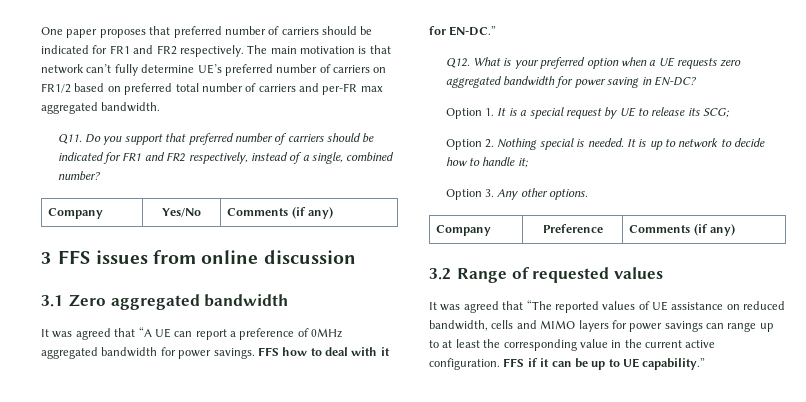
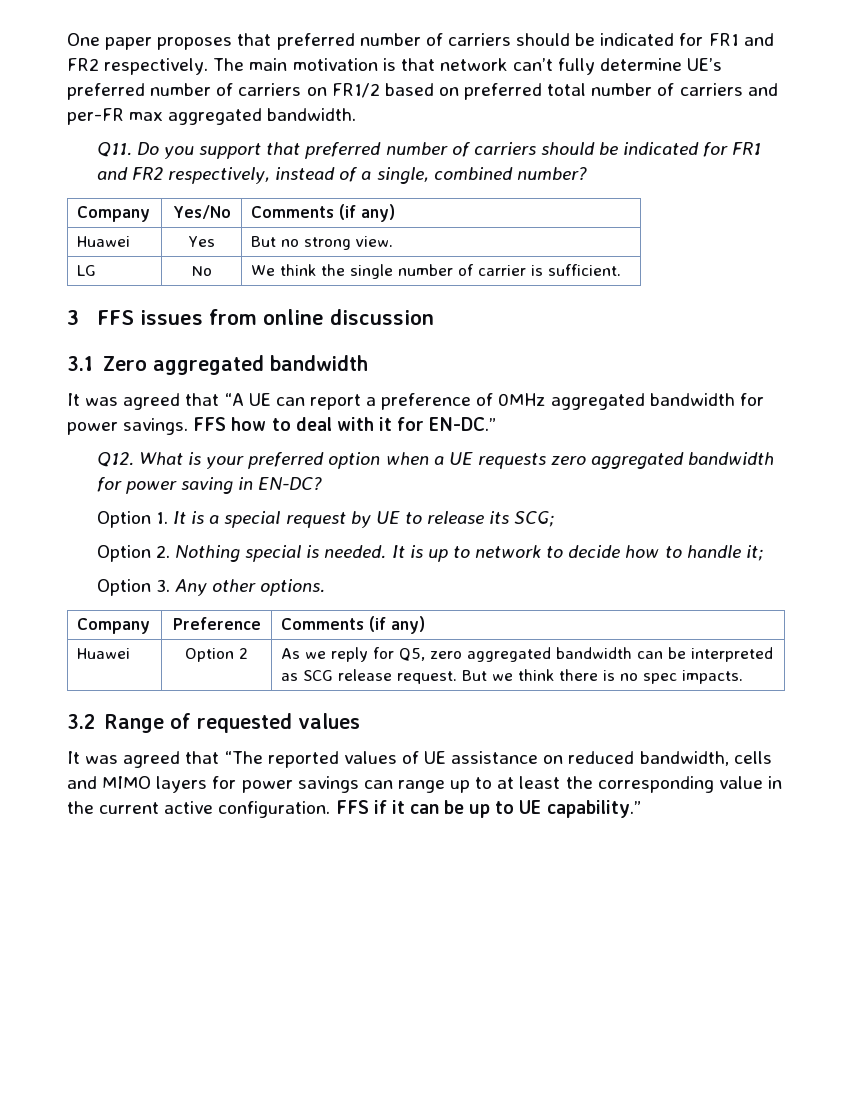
(334, 213) none -> [77,236,131,247] [188,236,216,247] [251,236,394,250] [77,265,97,276] [191,266,212,276] [251,264,622,279] // Huawei | Yes | But no strong view. // LG | No | We think the single number of carrier is sufficient.
(736, 230) none -> [77,648,131,659] [185,648,248,662] [281,647,774,662] [281,669,744,684] // Huawei | Option 2 | As we reply for Q5, zero aggregated bandwidth can be interpreted as SCG release request. But we think there is no spec impacts.

